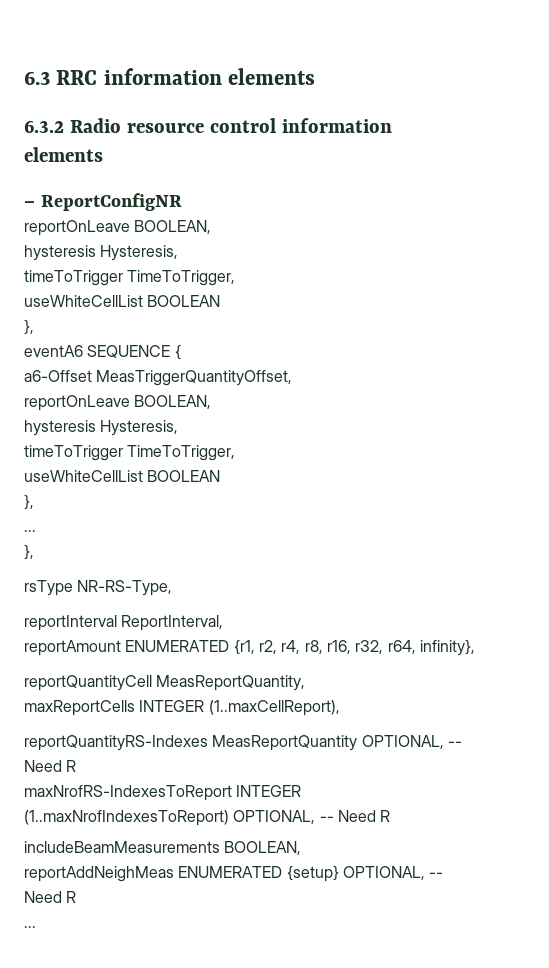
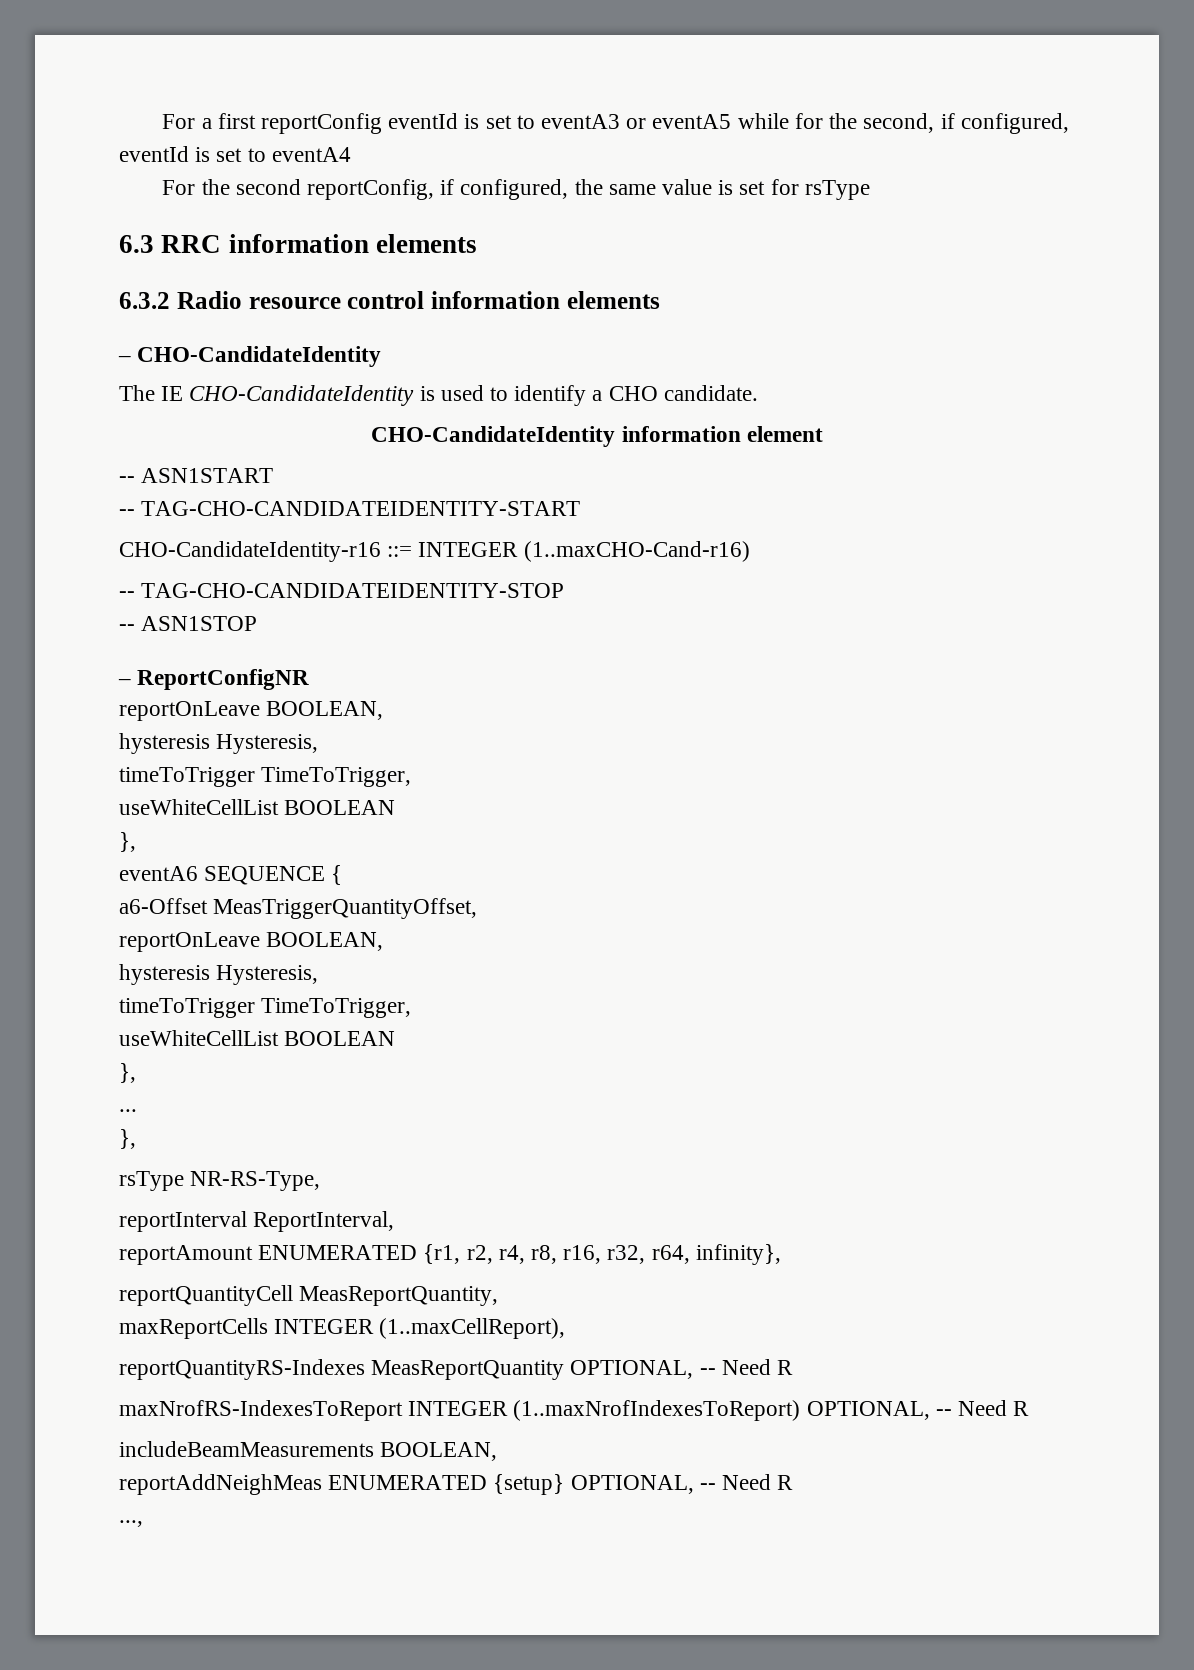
(24, 78) none -> [162,113,1069,134] [119,146,351,162] [162,179,870,200] For a first reportConfig eventId is set to eventA3 or eventA5 while for the second, if configured, eventId is set to eventA4 // For the second reportConfig, if configured, the same value is set for rsType //
(103, 154) none -> [118,346,382,367] [119,385,758,406] [371,426,823,447] [119,468,274,483] [119,501,581,516] [119,541,750,562] [119,583,565,598] [119,616,258,631] // – CHO-CandidateIdentity // The IE CHO-CandidateIdentity is used to identify a CHO candidate. // CHO-CandidateIdentity information element // -- ASN1START // -- TAG-CHO-CANDIDATEIDENTITY-START // CHO-CandidateIdentity-r16 ::= INTEGER (1..maxCHO-Cand-r16) // -- TAG-CHO-CANDIDATEIDENTITY-STOP // -- ASN1STOP
[24,926,36,928] ... -> [119,1520,143,1527] ...,

